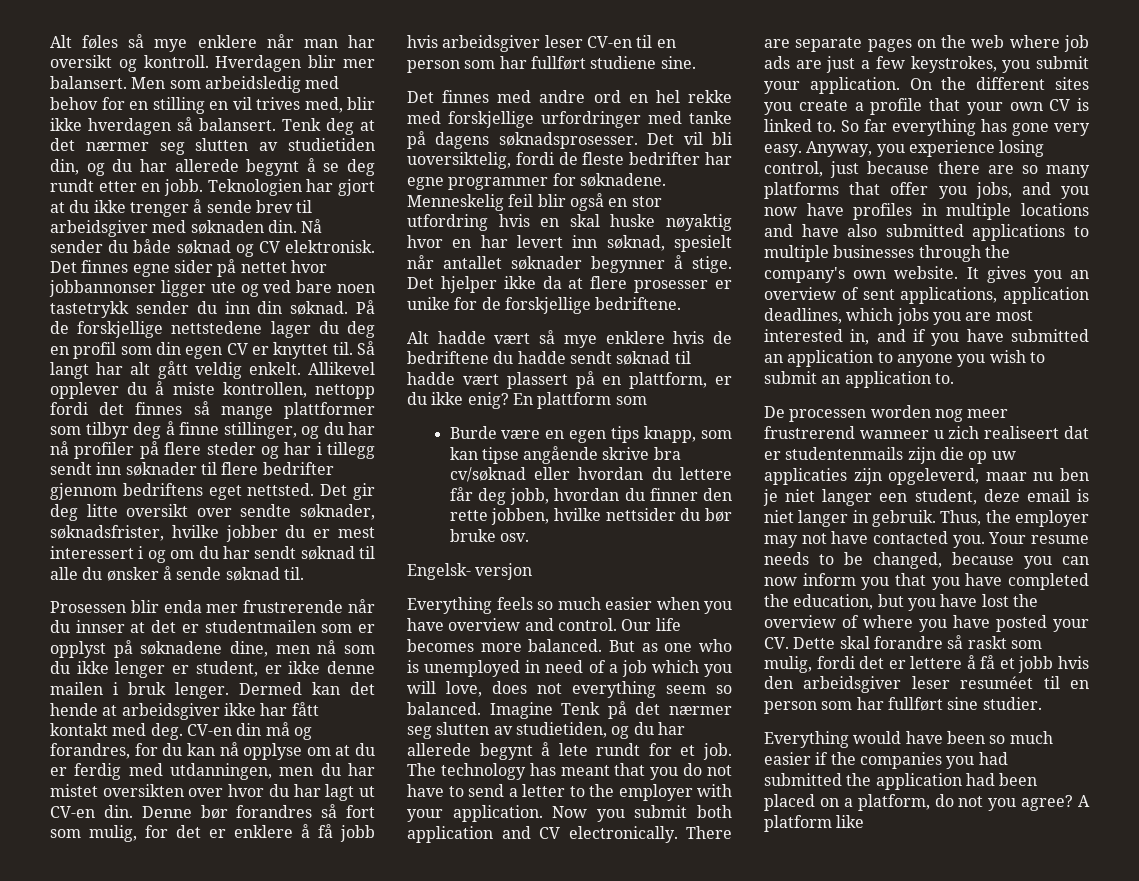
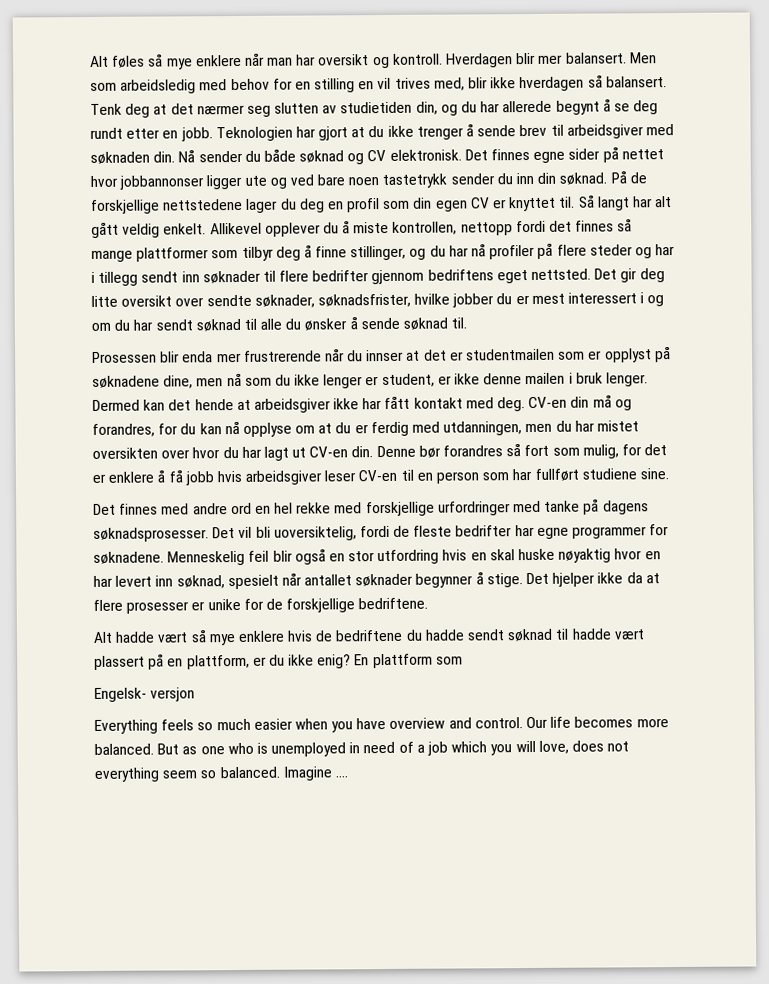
[449,426,732,443] [449,446,681,464] [449,467,732,482] [449,487,732,505] [449,508,732,525] [449,529,529,542] // Burde være en egen tips knapp, som kan tipse angående skrive bra cv/søknad eller hvordan du lettere får deg jobb, hvordan du finner den rette jobben, hvilke nettsider du bør bruke osv. -> (463, 660) none
[561,701,732,719] [407,722,685,739] [407,742,732,760] [407,763,732,780] [407,784,732,801] [407,805,732,822] [407,826,732,843] [764,35,1089,52] [764,56,1089,73] [764,77,1089,94] [764,98,1089,115] [764,119,1090,136] [764,140,1045,157] [764,161,1090,178] [764,182,1089,199] [764,203,1089,220] [764,224,1089,241] [764,245,1010,262] [764,266,1089,283] [764,287,1089,304] [764,308,1033,325] [764,329,1089,346] [764,350,1045,367] [764,371,954,388] [764,405,1009,422] [764,426,1089,439] [764,447,1016,464] [764,468,1089,485] [763,489,1089,506] [764,510,1089,527] [764,531,1089,548] [764,552,1089,569] [764,573,1089,590] [764,594,1038,611] [764,615,1089,632] [764,635,1042,649] [764,655,1089,673] [764,676,1089,693] [764,697,1042,714] [764,731,1053,748] [764,752,1008,769] [764,773,1038,790] [764,794,1090,811] [764,815,865,832] Tenk på det nærmer seg slutten av studietiden, og du har allerede begynt å lete rundt for et job. The technology has meant that you do not have to send a letter to the employer with your application. Now you submit both application and CV electronically. There are separate pages on the web where job ads are just a few keystrokes, you submit your application. On the different sites you create a profile that your own CV is linked to. So far everything has gone very easy. Anyway, you experience losing control, just because there are so many platforms that offer you jobs, and you now have profiles in multiple locations and have also submitted applications to multiple businesses through the company's own website. It gives you an overview of sent applications, application deadlines, which jobs you are most interested in, and if you have submitted an application to anyone you wish to submit an application to. // De processen worden nog meer frustrerend wanneer u zich realiseert dat er studentenmails zijn die op uw applicaties zijn opgeleverd, maar nu ben je niet langer een student, deze email is niet langer in gebruik. Thus, the employer may not have contacted you. Your resume needs to be changed, because you can now inform you that you have completed the education, but you have lost the overview of where you have posted your CV. Dette skal forandre så raskt som mulig, fordi det er lettere å få et jobb hvis den arbeidsgiver leser resuméet til en person som har fullført sine studier. // Everything would have been so much easier if the companies you had submitted the application had been placed on a platform, do not you agree? A platform like -> [334,775,348,778] ….

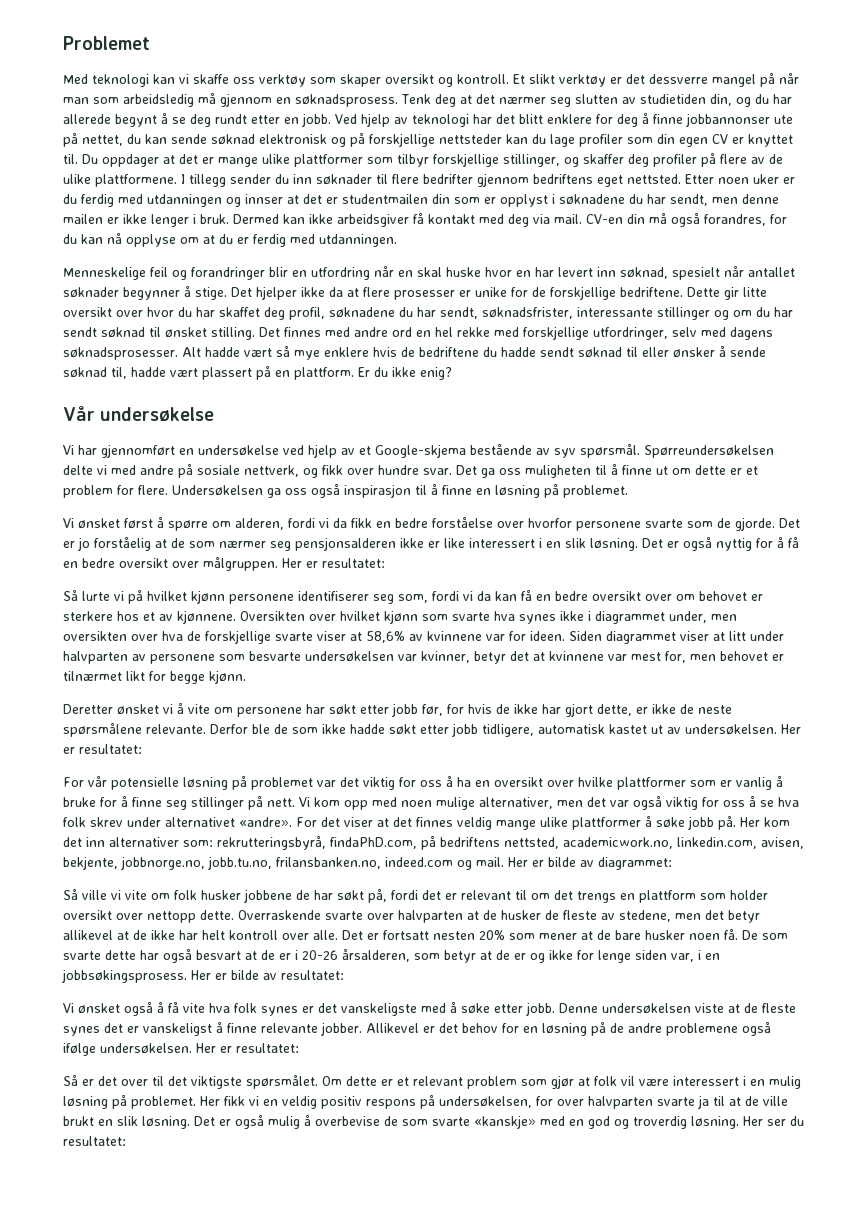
[90,52,657,70] [90,74,667,94] Alt føles så mye enklere når man har oversikt og kontroll. Hverdagen blir mer balansert. Men som arbeidsledig med behov for en stilling en vil trives med, blir ikke hverdagen så balansert. -> [63,36,150,50] [63,72,799,87] [63,92,398,107] Problemet // Med teknologi kan vi skaffe oss verktøy som skaper oversikt og kontroll. Et slikt verktøy er det dessverre mangel på når man som arbeidsledig må gjennom en søknadsprosess.
[215,123,674,142] [90,146,664,165] [90,170,647,190] [91,198,381,214] Teknologien har gjort at du ikke trenger å sende brev til arbeidsgiver med søknaden din. Nå sender du både søknad og CV elektronisk. Det finnes egne sider på nettet hvor jobbannonser ligger ute og ved bare noen tastetrykk sender du inn din søknad. På de forskjellige nettstedene lager du deg en profil -> [335,112,793,127] [63,132,623,147] Ved hjelp av teknologi har det blitt enklere for deg å finne jobbannonser ute på nettet, du kan sende søknad elektronisk og på forskjellige nettsteder kan du lage profiler
[577,194,673,211] [91,218,633,238] [91,242,676,262] [91,271,179,286] Så langt har alt gått veldig enkelt. Allikevel opplever du å miste kontrollen, nettopp fordi det finnes så mange plattformer som tilbyr deg å finne stillinger, og du har nå profiler på flere steder og har i tillegg sendt -> [82,152,783,167] [63,174,289,187] Du oppdager at det er mange ulike plattformer som tilbyr forskjellige stillinger, og skaffer deg profiler på flere av de ulike plattformene. I tillegg sender du
[594,268,665,283] [91,292,665,308] [91,316,468,332] [92,348,364,363] Det gir deg litte oversikt over sendte søknader, søknadsfrister, hvilke jobber du er mest interessert i og om du har sendt søknad til alle du ønsker å sende søknad til. // Prosessen blir enda mer frustrerende når du -> [685,174,795,184] [63,194,241,207] Etter noen uker er du ferdig med utdanningen og
(556, 354) none -> [432,194,450,204] din
[654,346,671,363] [92,372,648,389] [92,395,526,413] på søknadene dine, men nå som du ikke lenger er student, er ikke denne mailen i bruk lenger. Dermed kan det hende at arbeidsgiver ikke har fått kontakt med deg. -> [552,194,779,206] [63,212,582,227] i søknadene du har sendt, men denne mailen er ikke lenger i bruk. Dermed kan ikke arbeidsgiver få kontakt med deg via mail.
[614,399,632,411] og -> [671,212,700,227] også
[443,420,639,436] [92,443,668,461] [92,468,669,486] [93,498,649,517] [93,524,670,542] [93,548,468,566] utdanningen, men du har mistet oversikten over hvor du har lagt ut CV-en din. Denne bør forandres så fort som mulig, for det er enklere å få jobb hvis arbeidsgiver leser CV-en til en person som har fullført studiene sine. // Det finnes med andre ord en hel rekke med forskjellige urfordringer med tanke på dagens søknadsprosesser. Det vil bli uoversiktelig, fordi de fleste bedrifter har egne programmer for søknadene. Menneskelig feil blir også en stor utfordring hvis -> [319,234,397,247] [63,265,394,280] utdanningen. // Menneskelige feil og forandringer blir en utfordring når
[558,548,612,563] nøyaktig -> (481, 272) none
(429, 603) // -> [687,287,767,300] [63,307,793,320] [63,326,773,340] [63,347,178,360] Dette gir litte oversikt over hvor du har skaffet deg profil, søknadene du har sendt, søknadsfrister, interessante stillinger og om du har sendt søknad til ønsket stilling. Det finnes med andre ord en hel rekke med forskjellige utfordringer, selv med dagens søknadsprosesser.
(570, 634) none -> [642,345,766,357] [63,367,127,379] eller ønsker å sende søknad til,
[186,654,267,670] plattform, er -> [294,367,370,380] plattform. Er
[354,653,463,669] [94,687,196,702] [94,716,669,734] [94,740,630,757] [94,766,348,782] En plattform som // Engelsk- versjon // Everything feels so much easier when you have overview and control. Our life becomes more balanced. But as one who is unemployed in need of a job which you will love, does not everything seem so balanced. Imagine …. -> [63,406,215,421] [63,443,774,458] [63,463,758,478] [63,483,628,498] [63,516,800,531] [63,536,799,551] [63,556,385,571] [63,589,763,604] [63,610,737,624] [63,630,784,644] [63,651,784,664] [63,670,246,684] [63,702,732,717] [63,722,801,737] [63,744,142,754] [63,775,783,790] [63,795,799,810] [63,815,790,830] [63,835,804,850] [63,856,672,870] [63,888,768,903] [63,910,760,923] [63,928,788,940] [63,948,720,963] [62,969,344,983] [63,1001,796,1016] [63,1021,771,1036] [63,1043,299,1056] [63,1074,801,1089] [63,1094,788,1109] [63,1114,804,1129] [63,1136,126,1146] // Vår undersøkelse // Vi har gjennomført en undersøkelse ved hjelp av et Google-skjema bestående av syv spørsmål. Spørreundersøkelsen delte vi med andre på sosiale nettverk, og fikk over hundre svar. Det ga oss muligheten til å finne ut om dette er et problem for flere. Undersøkelsen ga oss også inspirasjon til å finne en løsning på problemet. // Vi ønsket først å spørre om alderen, fordi vi da fikk en bedre forståelse over hvorfor personene svarte som de gjorde. Det er jo forståelig at de som nærmer seg pensjonsalderen ikke er like interessert i en slik løsning. Det er også nyttig for å få en bedre oversikt over målgruppen. Her er resultatet: // Så lurte vi på hvilket kjønn personene identifiserer seg som, fordi vi da kan få en bedre oversikt over om behovet er sterkere hos et av kjønnene. Oversikten over hvilket kjønn som svarte hva synes ikke i diagrammet under, men oversikten over hva de forskjellige svarte viser at 58,6% av kvinnene var for ideen. Siden diagrammet viser at litt under halvparten av personene som besvarte undersøkelsen var kvinner, betyr det at kvinnene var mest for, men behovet er tilnærmet likt for begge kjønn. // Deretter ønsket vi å vite om personene har søkt etter jobb før, for hvis de ikke har gjort dette, er ikke de neste spørsmålene relevante. Derfor ble de som ikke hadde søkt etter jobb tidligere, automatisk kastet ut av undersøkelsen. Her er resultatet: // For vår potensielle løsning på problemet var det viktig for oss å ha en oversikt over hvilke plattformer som er vanlig å bruke for å finne seg stillinger på nett. Vi kom opp med noen mulige alternativer, men det var også viktig for oss å se hva folk skrev under alternativet «andre». For det viser at det finnes veldig mange ulike plattformer å søke jobb på. Her kom det inn alternativer som: rekrutteringsbyrå, findaPhD.com, på bedriftens nettsted, academicwork.no, linkedin.com, avisen, bekjente, jobbnorge.no, jobb.tu.no, frilansbanken.no, indeed.com og mail. Her er bilde av diagrammet: // Så ville vi vite om folk husker jobbene de har søkt på, fordi det er relevant til om det trengs en plattform som holder oversikt over nettopp dette. Overraskende svarte over halvparten at de husker de fleste av stedene, men det betyr allikevel at de ikke har helt kontroll over alle. Det er fortsatt nesten 20% som mener at de bare husker noen få. De som svarte dette har også besvart at de er i 20-26 årsalderen, som betyr at de er og ikke for lenge siden var, i en jobbsøkingsprosess. Her er bilde av resultatet: // Vi ønsket også å få vite hva folk synes er det vanskeligste med å søke etter jobb. Denne undersøkelsen viste at de fleste synes det er vanskeligst å finne relevante jobber. Allikevel er det behov for en løsning på de andre problemene også ifølge undersøkelsen. Her er resultatet: // Så er det over til det viktigste spørsmålet. Om dette er et relevant problem som gjør at folk vil være interessert i en mulig løsning på problemet. Her fikk vi en veldig positiv respons på undersøkelsen, for over halvparten svarte ja til at de ville brukt en slik løsning. Det er også mulig å overbevise de som svarte «kanskje» med en god og troverdig løsning. Her ser du resultatet:

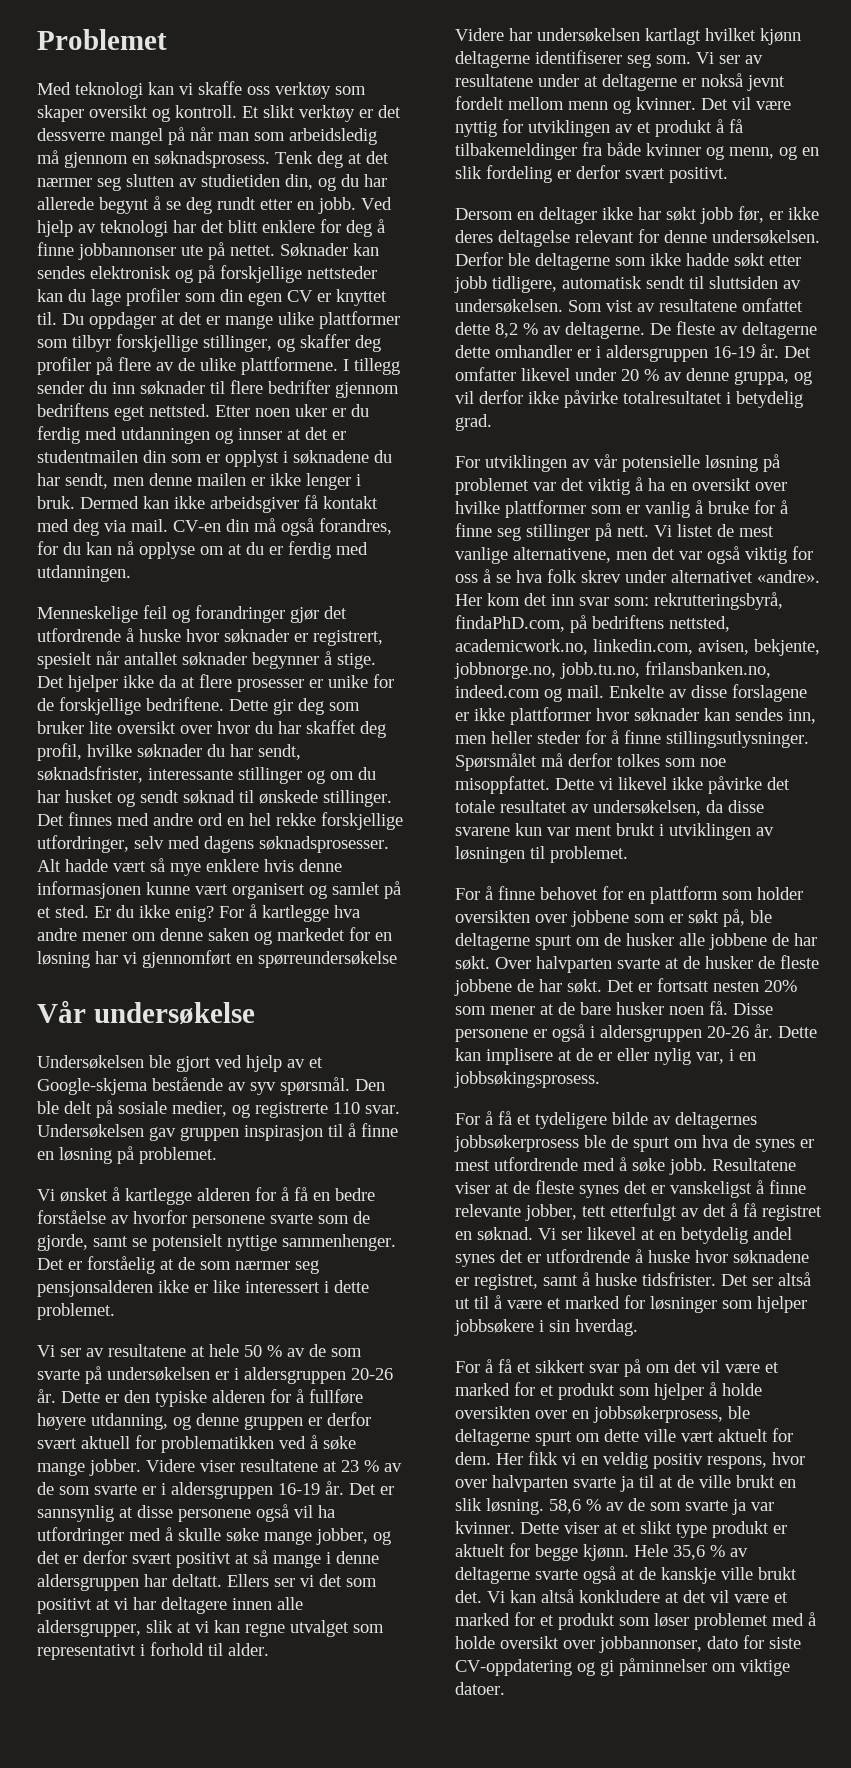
[82,134,255,146] nettet, du kan sende søknad -> [230,243,379,257] [37,266,85,279] nettet. Søknader kan sendes
[269,265,668,280] blir en utfordring når en skal huske hvor en har levert inn søknad, -> [290,606,347,623] [37,628,383,646] gjør det utfordrende å huske hvor søknader er registrert,
[743,287,767,297] litte -> [298,698,360,715] [37,721,112,734] deg som bruker lite
[329,307,395,317] søknadene -> [87,744,202,758] hvilke søknader
[63,327,255,340] sendt søknad til ønsket stilling. -> [65,790,392,807] husket og sendt søknad til ønskede stillinger.
[494,327,519,337] med -> (316, 819) none
[401,345,766,357] [63,365,452,380] [63,406,215,421] [63,444,279,458] de bedriftene du hadde sendt søknad til eller ønsker å sende søknad til, hadde vært plassert på en plattform. Er du ikke enig? // Vår undersøkelse // Vi har gjennomført en undersøkelse -> [299,859,342,872] [37,881,401,899] [37,904,360,922] [37,927,392,945] [37,950,397,968] [37,1000,255,1024] [37,1055,211,1072] denne informasjonen kunne vært organisert og samlet på et sted. Er du ikke enig? For å kartlegge hva andre mener om denne saken og markedet for en løsning har vi gjennomført en spørreundersøkelse // Vår undersøkelse // Undersøkelsen ble gjort
[644,445,774,458] [63,463,758,478] [63,483,340,498] Spørreundersøkelsen delte vi med andre på sosiale nettverk, og fikk over hundre svar. Det ga oss muligheten til å finne ut om dette er et problem for flere. Undersøkelsen ga oss også -> [355,1079,385,1091] [37,1100,400,1118] [37,1124,239,1141] Den ble delt på sosiale medier, og registrerte 110 svar. Undersøkelsen gav gruppen
[124,516,372,531] først å spørre om alderen, fordi vi da fikk -> [112,1187,308,1205] å kartlegge alderen for å få
[497,521,524,528] over -> [111,1215,129,1224] av
[735,517,800,531] [63,537,90,551] gjorde. Det er jo -> [37,1234,396,1251] [37,1258,82,1270] gjorde, samt se potensielt nyttige sammenhenger. Det er
[546,536,799,551] [63,556,385,571] [63,589,763,604] [63,610,737,624] [63,630,784,644] [63,651,784,664] [63,670,246,684] [63,702,389,717] en slik løsning. Det er også nyttig for å få en bedre oversikt over målgruppen. Her er resultatet: // Så lurte vi på hvilket kjønn personene identifiserer seg som, fordi vi da kan få en bedre oversikt over om behovet er sterkere hos et av kjønnene. Oversikten over hvilket kjønn som svarte hva synes ikke i diagrammet under, men oversikten over hva de forskjellige svarte viser at 58,6% av kvinnene var for ideen. Siden diagrammet viser at litt under halvparten av personene som besvarte undersøkelsen var kvinner, betyr det at kvinnene var mest for, men behovet er tilnærmet likt for begge kjønn. // Deretter ønsket vi å vite om personene har søkt etter -> [334,1280,369,1293] [37,1303,115,1320] [37,1344,362,1357] [37,1366,393,1384] [37,1389,363,1407] [37,1412,371,1430] [37,1435,356,1453] [37,1459,402,1476] [37,1481,394,1499] [37,1504,335,1522] [37,1527,391,1545] [37,1550,379,1568] [37,1574,377,1591] [37,1597,303,1614] [37,1620,384,1637] [37,1642,269,1660] [455,28,801,45] [455,50,763,68] [455,73,785,91] [455,96,791,114] [455,119,743,137] [455,142,819,160] [455,165,728,183] [455,207,697,224] dette problemet. // Vi ser av resultatene at hele 50 % av de som svarte på undersøkelsen er i aldersgruppen 20-26 år. Dette er den typiske alderen for å fullføre høyere utdanning, og denne gruppen er derfor svært aktuell for problematikken ved å søke mange jobber. Videre viser resultatene at 23 % av de som svarte er i aldersgruppen 16-19 år. Det er sannsynlig at disse personene også vil ha utfordringer med å skulle søke mange jobber, og det er derfor svært positivt at så mange i denne aldersgruppen har deltatt. Ellers ser vi det som positivt at vi har deltagere innen alle aldersgrupper, slik at vi kan regne utvalget som representativt i forhold til alder. // Videre har undersøkelsen kartlagt hvilket kjønn deltagerne identifiserer seg som. Vi ser av resultatene under at deltagerne er nokså jevnt fordelt mellom menn og kvinner. Det vil være nyttig for utviklingen av et produkt å få tilbakemeldinger fra både kvinner og menn, og en slik fordeling er derfor svært positivt. // Dersom en deltager ikke har søkt
[447,703,732,717] [63,722,206,737] for hvis de ikke har gjort dette, er ikke de neste spørsmålene relevante. -> [769,207,819,220] [455,229,820,247] er ikke deres deltagelse relevant for denne undersøkelsen.
[274,724,288,734] de -> [535,253,610,270] deltagerne
[609,724,801,734] [63,744,142,754] [63,777,84,787] kastet ut av undersøkelsen. Her er resultatet: // For -> [646,276,801,289] [455,298,803,313] [455,321,817,339] [455,344,811,362] [455,367,812,385] [455,390,803,408] [455,414,492,431] [455,455,590,472] sendt til sluttsiden av undersøkelsen. Som vist av resultatene omfattet dette 8,2 % av deltagerne. De fleste av deltagerne dette omhandler er i aldersgruppen 16-19 år. Det omfatter likevel under 20 % av denne gruppa, og vil derfor ikke påvirke totalresultatet i betydelig grad. // For utviklingen av
[399,777,442,787] for oss -> (630, 486) none
[314,797,553,810] kom opp med noen mulige alternativer, -> [677,524,774,537] [455,547,611,564] listet de mest vanlige alternativene,
[296,815,736,830] For det viser at det finnes veldig mange ulike plattformer å søke jobb på. -> (820, 576) none
[109,837,179,847] alternativer -> [579,597,609,606] svar
[508,857,672,870] [63,888,768,903] [63,910,463,923] Her er bilde av diagrammet: // Så ville vi vite om folk husker jobbene de har søkt på, fordi det er relevant til om det trengs en plattform som holder oversikt over nettopp dette. Overraskende svarte over halvparten -> [609,684,807,702] [455,707,816,725] [455,730,809,748] [455,753,726,771] [455,776,790,794] [455,800,764,816] [455,823,774,840] [455,846,628,863] [455,886,803,904] [455,909,772,927] [455,933,817,950] [455,956,660,973] Enkelte av disse forslagene er ikke plattformer hvor søknader kan sendes inn, men heller steder for å finne stillingsutlysninger. Spørsmålet må derfor tolkes som noe misoppfattet. Dette vi likevel ikke påvirke det totale resultatet av undersøkelsen, da disse svarene kun var ment brukt i utviklingen av løsningen til problemet. // For å finne behovet for en plattform som holder oversikten over jobbene som er søkt på, ble deltagerne spurt om de husker alle jobbene de har søkt. Over halvparten svarte
[601,910,760,923] [63,930,338,940] av stedene, men det betyr allikevel at de ikke har helt kontroll over alle. -> [454,979,602,996] jobbene de har søkt.
[742,930,788,940] [63,948,720,963] [62,969,344,983] [63,1001,724,1016] De som svarte dette har også besvart at de er i 20-26 årsalderen, som betyr at de er og ikke for lenge siden var, i en jobbsøkingsprosess. Her er bilde av resultatet: // Vi ønsket også å få vite hva folk synes er det vanskeligste med å søke etter jobb. Denne undersøkelsen viste -> [733,1003,773,1015] [455,1024,817,1042] [455,1048,756,1065] [454,1071,600,1088] [455,1111,757,1129] [454,1135,814,1152] [455,1157,796,1175] [455,1182,490,1194] Disse personene er også i aldersgruppen 20-26 år. Dette kan implisere at de er eller nylig var, i en jobbsøkingsprosess. // For å få et tydeligere bilde av deltagernes jobbsøkerprosess ble de spurt om hva de synes er mest utfordrende med å søke jobb. Resultatene viser
[321,1021,771,1036] [63,1043,299,1056] [63,1074,801,1089] [63,1094,196,1109] jobber. Allikevel er det behov for en løsning på de andre problemene også ifølge undersøkelsen. Her er resultatet: // Så er det over til det viktigste spørsmålet. Om dette er et relevant problem som gjør at folk vil være interessert i en mulig løsning på problemet. -> [525,1203,822,1221] [455,1227,792,1244] [455,1249,809,1267] [455,1272,811,1290] [455,1295,807,1313] [454,1319,638,1336] [455,1359,779,1377] [455,1382,762,1400] [455,1406,750,1423] [455,1428,793,1446] [455,1452,491,1465] jobber, tett etterfulgt av det å få registret en søknad. Vi ser likevel at en betydelig andel synes det er utfordrende å huske hvor søknadene er registret, samt å huske tidsfrister. Det ser altså ut til å være et marked for løsninger som hjelper jobbsøkere i sin hverdag. // For å få et sikkert svar på om det vil være et marked for et produkt som hjelper å holde oversikten over en jobbsøkerprosess, ble deltagerne spurt om dette ville vært aktuelt for dem.
[366,1094,553,1109] respons på undersøkelsen, for -> [707,1452,805,1469] respons, hvor
[194,1114,804,1129] [63,1136,126,1146] Det er også mulig å overbevise de som svarte «kanskje» med en god og troverdig løsning. Her ser du resultatet: -> [549,1498,774,1515] [455,1521,787,1538] [455,1543,748,1561] [455,1566,797,1584] [455,1589,788,1603] [455,1612,816,1630] [455,1635,801,1653] [455,1658,790,1676] [455,1682,505,1695] 58,6 % av de som svarte ja var kvinner. Dette viser at et slikt type produkt er aktuelt for begge kjønn. Hele 35,6 % av deltagerne svarte også at de kanskje ville brukt det. Vi kan altså konkludere at det vil være et marked for et produkt som løser problemet med å holde oversikt over jobbannonser, dato for siste CV-oppdatering og gi påminnelser om viktige datoer.

